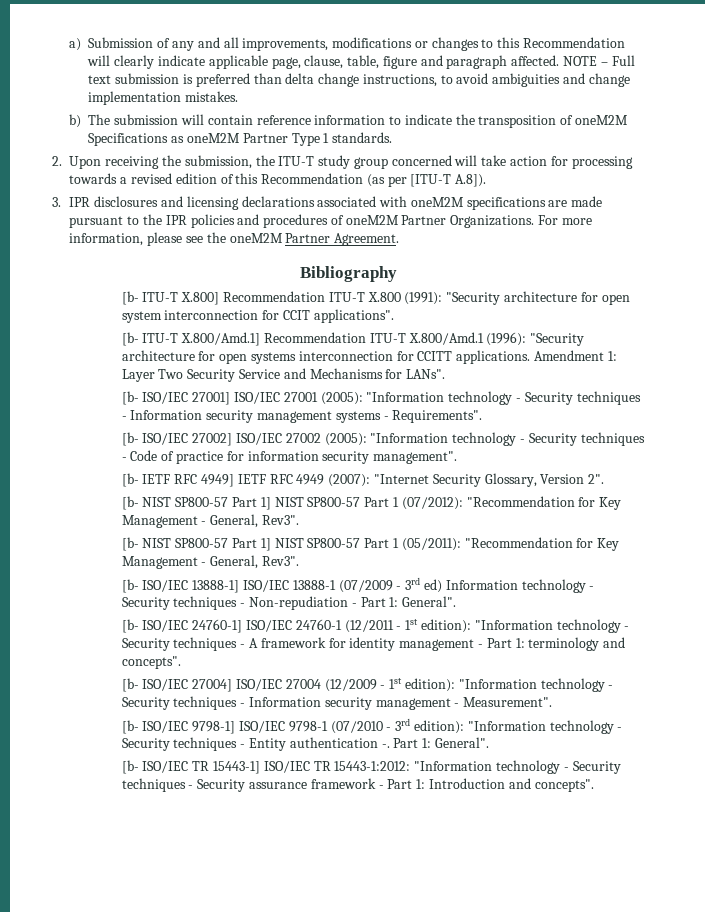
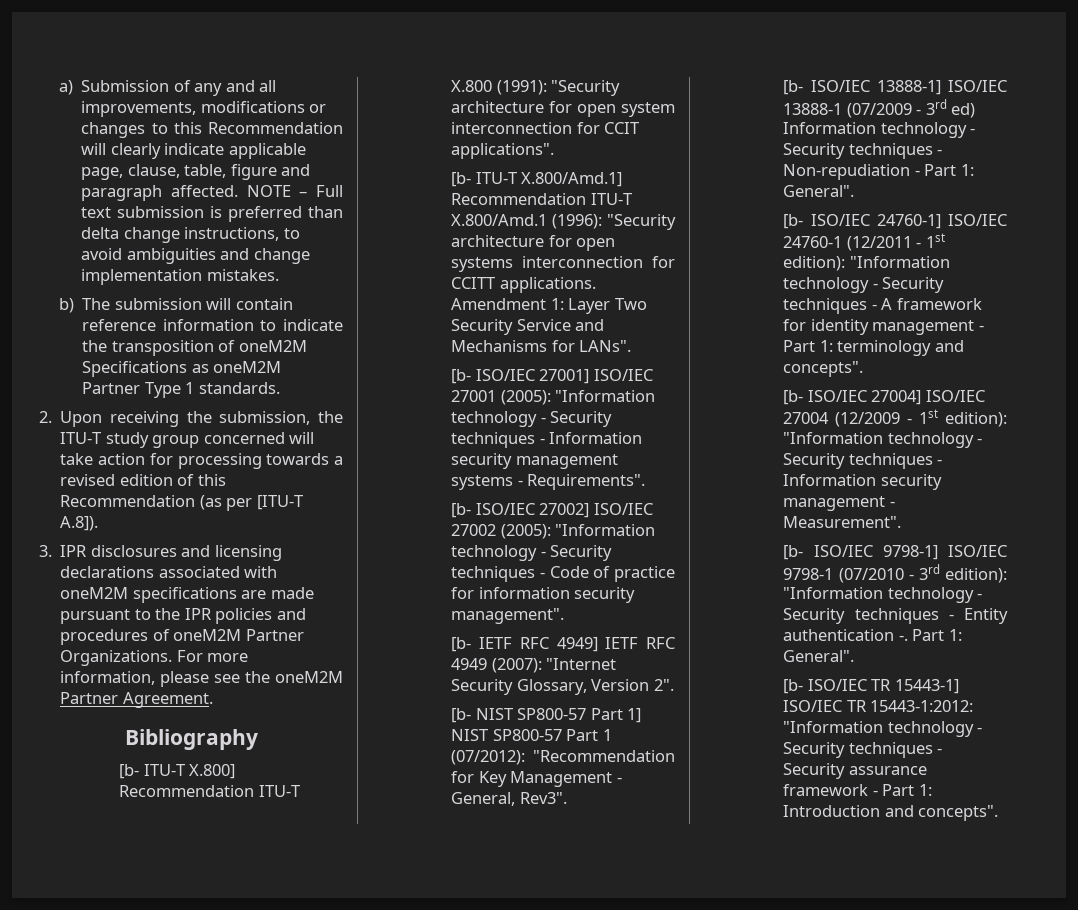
[121,537,620,551] [121,555,300,569] // [b- NIST SP800-57 Part 1] NIST SP800-57 Part 1 (05/2011): "Recommendation for Key Management - General, Rev3". -> (567, 798) none

